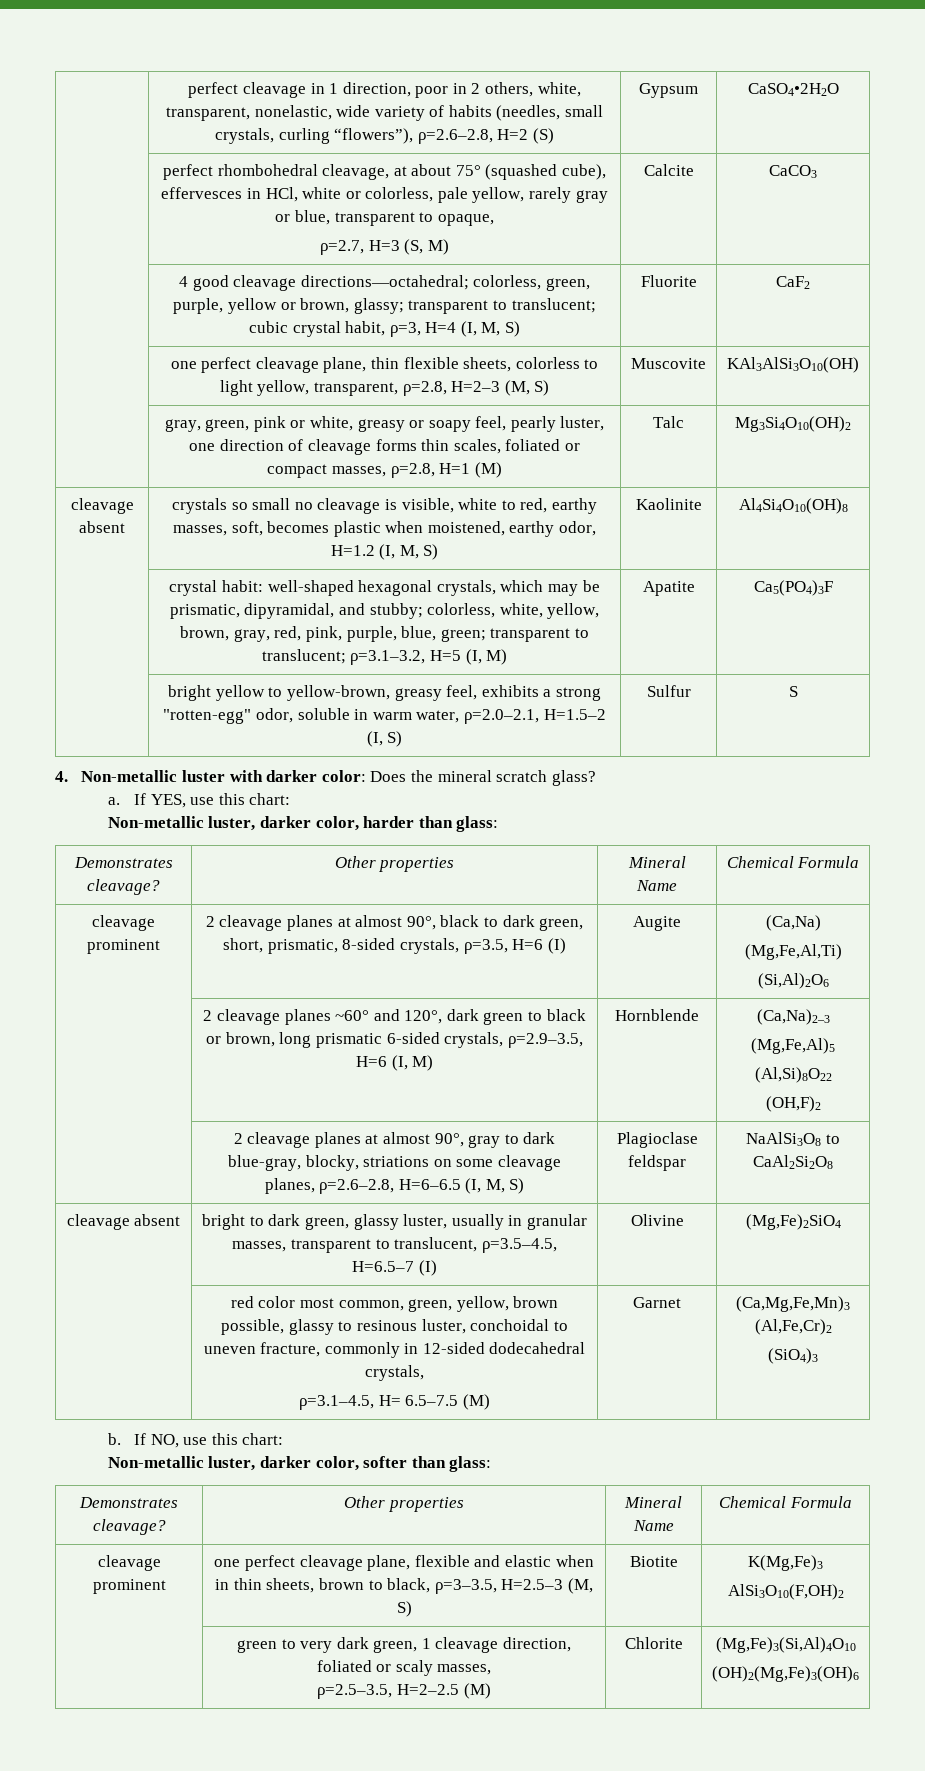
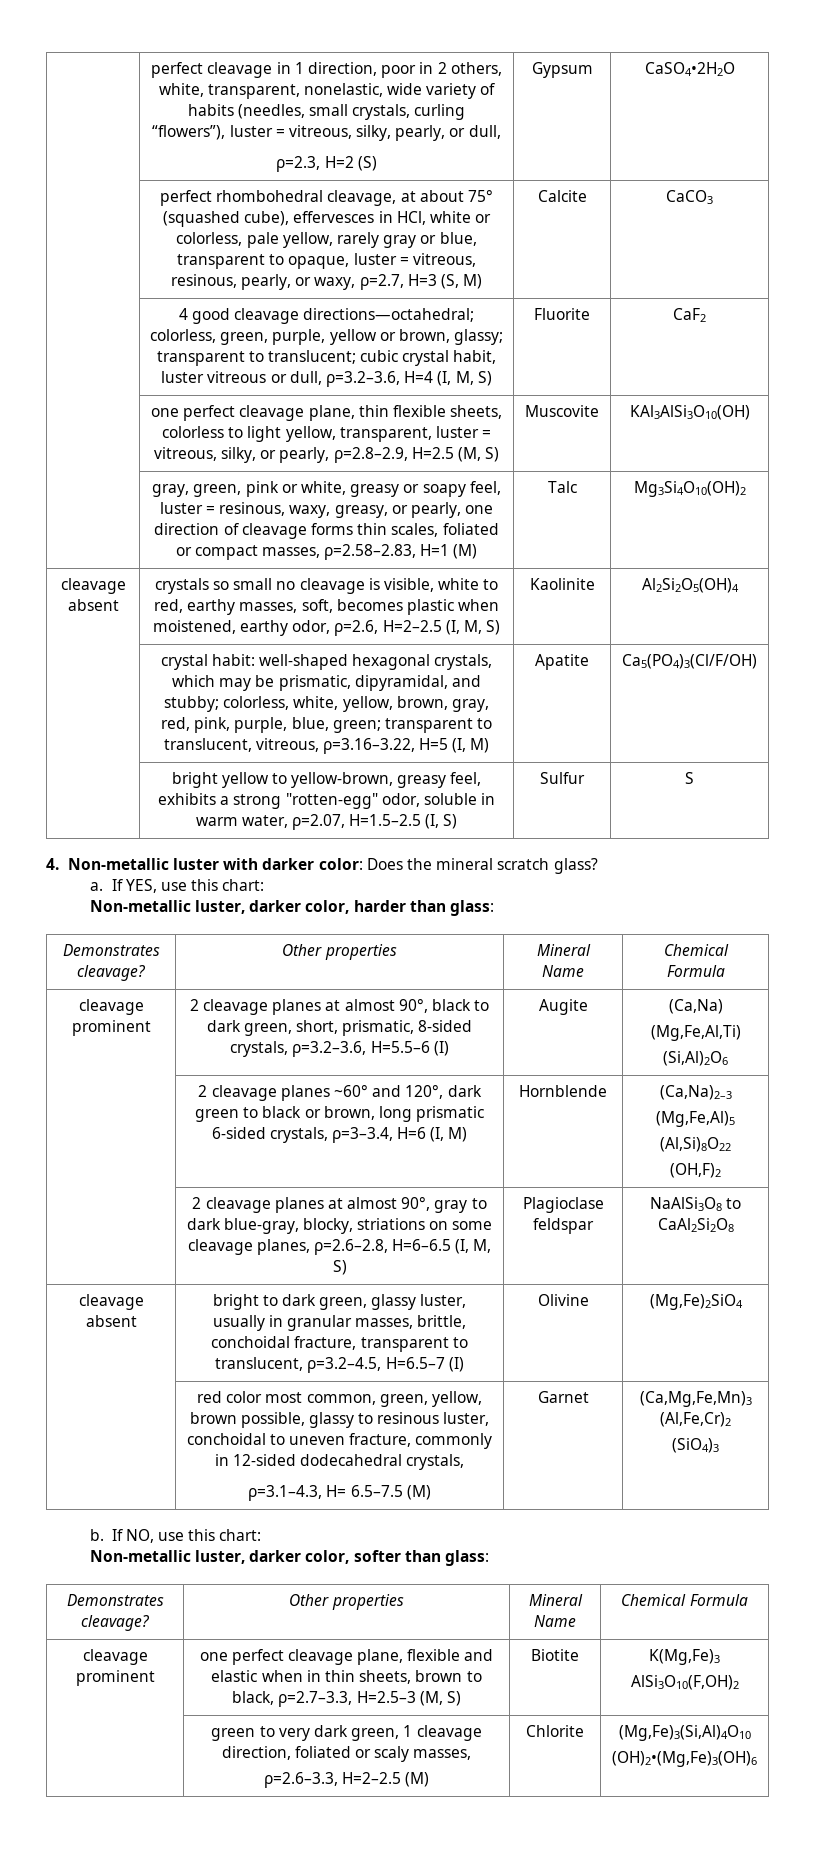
[417,129,493,144] ρ=2.6–2.8, -> [229,125,501,141] [276,156,321,172] luster = vitreous, silky, pearly, or dull, // ρ=2.3,
(494, 220) // -> [353,253,476,267] [170,274,356,290] luster = vitreous, resinous, pearly, or waxy,
[389,322,421,337] ρ=3, -> [161,371,400,387] luster vitreous or dull, ρ=3.2–3.6,
[402,381,501,396] ρ=2.8, H=2–3 -> [435,426,492,438] [153,447,454,463] luster = vitreous, silky, or pearly, ρ=2.8–2.9, H=2.5
[510,416,605,432] pearly luster, -> [159,502,461,518] luster = resinous, waxy, greasy, or pearly,
[390,463,435,478] ρ=2.8, -> [324,544,417,560] ρ=2.58–2.83,
[330,545,375,556] H=1.2 -> [334,620,442,636] ρ=2.6, H=2–2.5
[738,498,848,514] Al4Si4O10(OH)8 -> [641,578,739,593] Al2Si2O5(OH)4
[261,649,426,665] translucent; ρ=3.1–3.2, -> [163,738,415,754] translucent, vitreous, ρ=3.16–3.22,
[753,580,833,596] Ca5(PO4)3F -> [622,654,757,669] Ca5(PO4)3(Cl/F/OH)
[463,709,606,724] ρ=2.0–2.1, H=1.5–2 -> [291,814,422,830] ρ=2.07, H=1.5–2.5
[463,939,544,954] ρ=3.5, H=6 -> [292,1041,430,1057] ρ=3.2–3.6, H=5.5–6
[507,1033,583,1048] ρ=2.9–3.5, -> [331,1127,393,1143] ρ=3–3.4,
[290,1237,557,1253] transparent to translucent, ρ=3.5–4.5, -> [417,1315,467,1329] [211,1336,468,1352] [215,1357,382,1373] brittle, conchoidal fracture, transparent to translucent, ρ=3.2–4.5,
[299,1395,375,1410] ρ=3.1–4.5, -> [248,1485,323,1501] ρ=3.1–4.3,
[434,1579,497,1594] ρ=3–3.5, -> [278,1691,353,1707] ρ=2.7–3.3,
[317,1684,393,1699] ρ=2.5–3.5, -> [263,1772,338,1788] ρ=2.6–3.3,
[712,1666,859,1682] (OH)2(Mg,Fe)3(OH)6 -> [612,1751,757,1767] (OH)2•(Mg,Fe)3(OH)6

